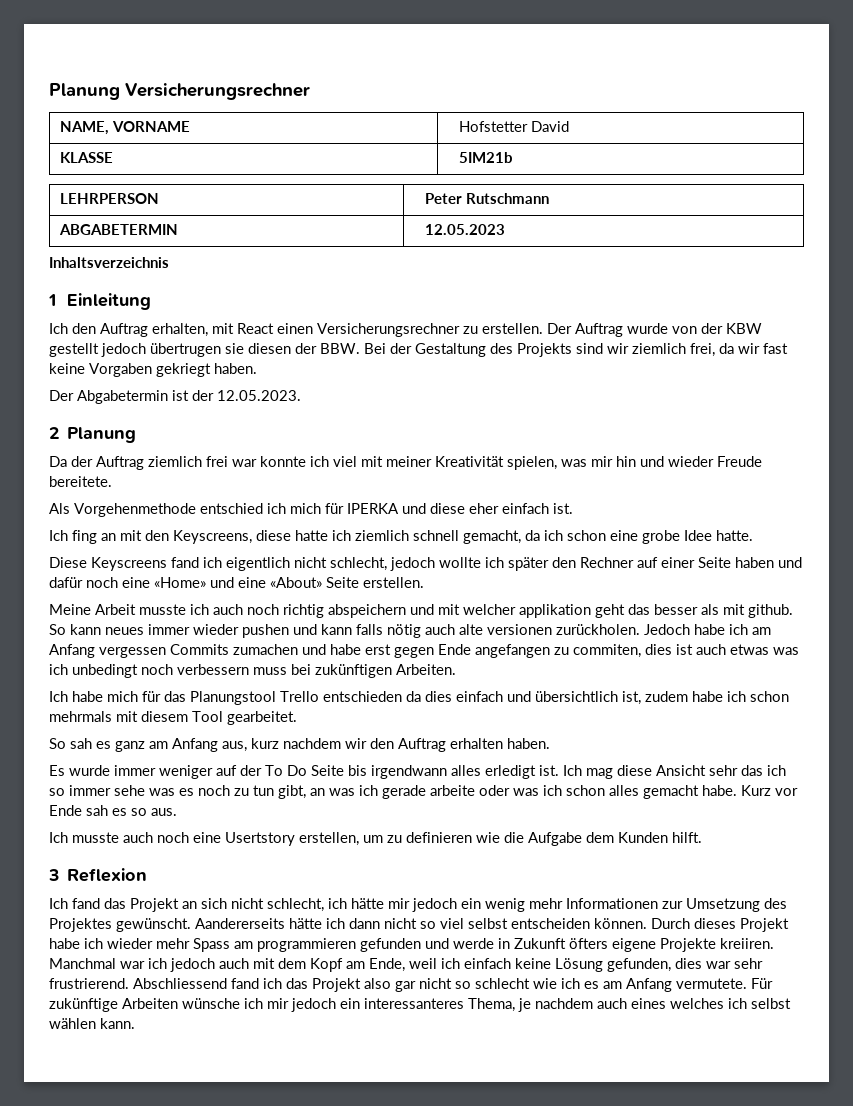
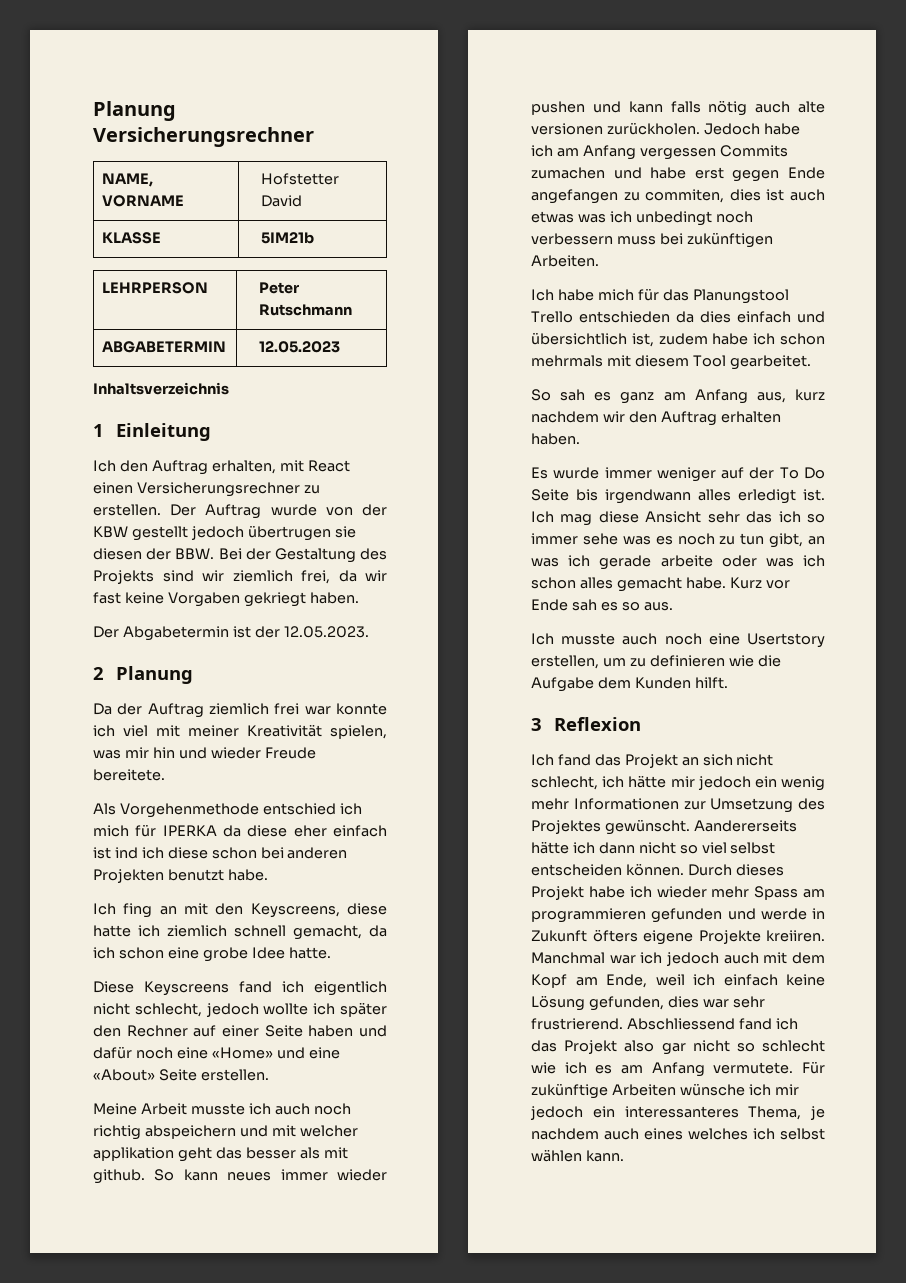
[402,503,426,514] und -> [223,825,241,837] da
[553,503,573,514] ist. -> [93,847,348,859] [93,869,268,883] ist ind ich diese schon bei anderen Projekten benutzt habe.

